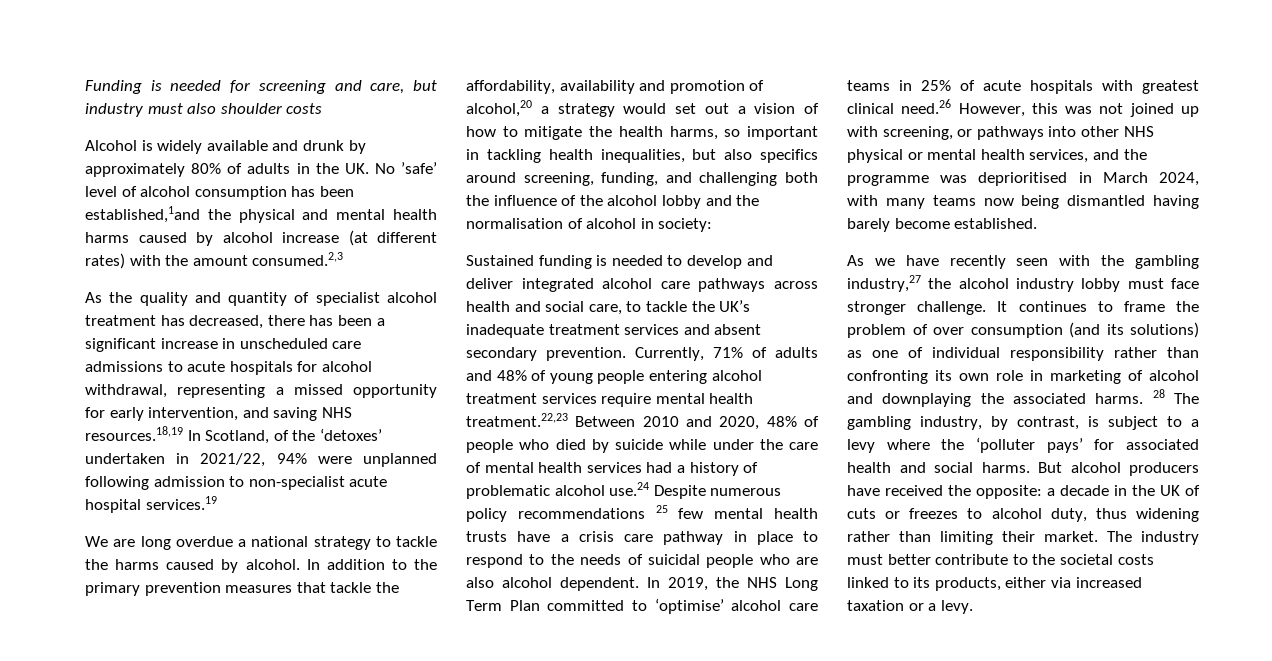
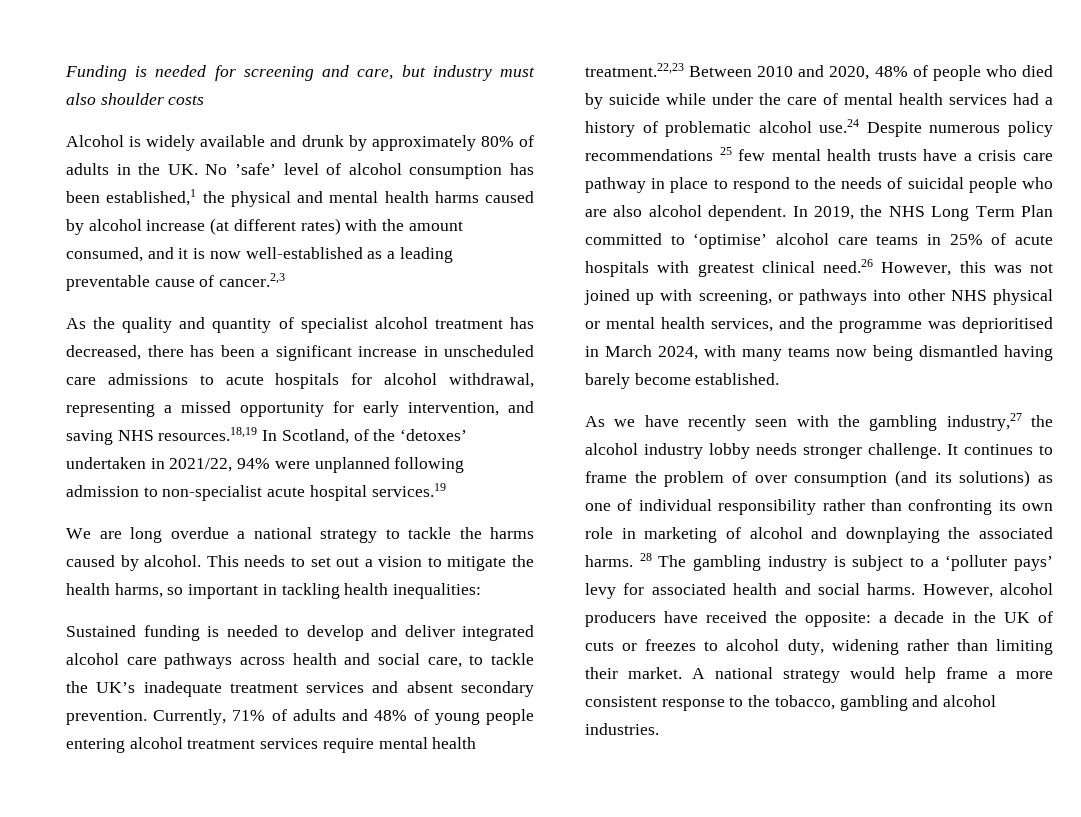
[85,206,200,223] established,1and -> [106,189,197,206] established,1
[252,252,344,266] consumed.2,3 -> [66,247,453,263] [66,273,286,291] consumed, and it is now well-established as a leading preventable cause of cancer.2,3
[306,559,437,570] [85,582,399,596] [466,80,765,94] [466,100,667,117] In addition to the primary prevention measures that tackle the affordability, availability and promotion of alcohol,20 a strategy would -> [206,555,305,567] This needs to
[804,103,819,114] [466,126,496,137] of how -> (423, 561) none
[600,149,818,163] [466,172,818,186] [466,195,760,209] [466,218,713,232] inequalities, but also specifics around screening, funding, and challenging both the influence of the alcohol lobby and the normalisation of alcohol in society: -> [393,583,482,599] inequalities:
[1127,278,1199,289] must face -> [756,443,797,455] needs
[920,416,1079,430] industry, by contrast, -> [767,555,827,571] industry
[847,439,965,453] levy where the -> (939, 563) none
(1083, 445) none -> [585,583,616,599] levy
[1038,462,1062,473] But -> [922,584,993,598] However,
[1095,508,1127,519] thus -> (824, 647) none
[1107,531,1199,545] [847,554,1154,565] [847,577,1142,591] [847,600,973,614] The industry must better contribute to the societal costs linked to its products, either via increased taxation or a levy. -> [692,667,1053,683] [585,695,997,711] [585,723,659,735] A national strategy would help frame a more consistent response to the tobacco, gambling and alcohol industries.

